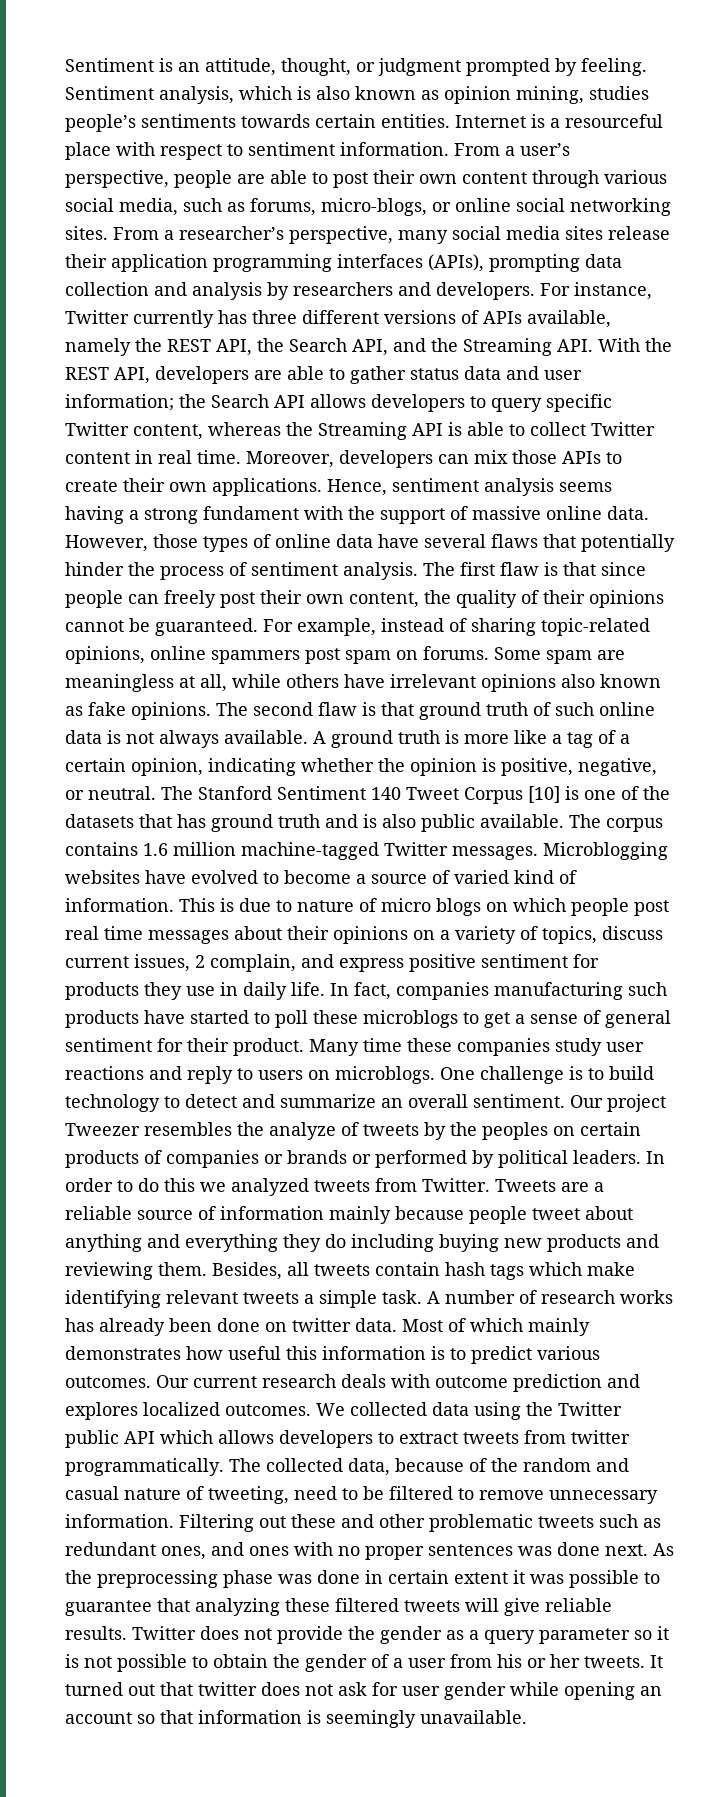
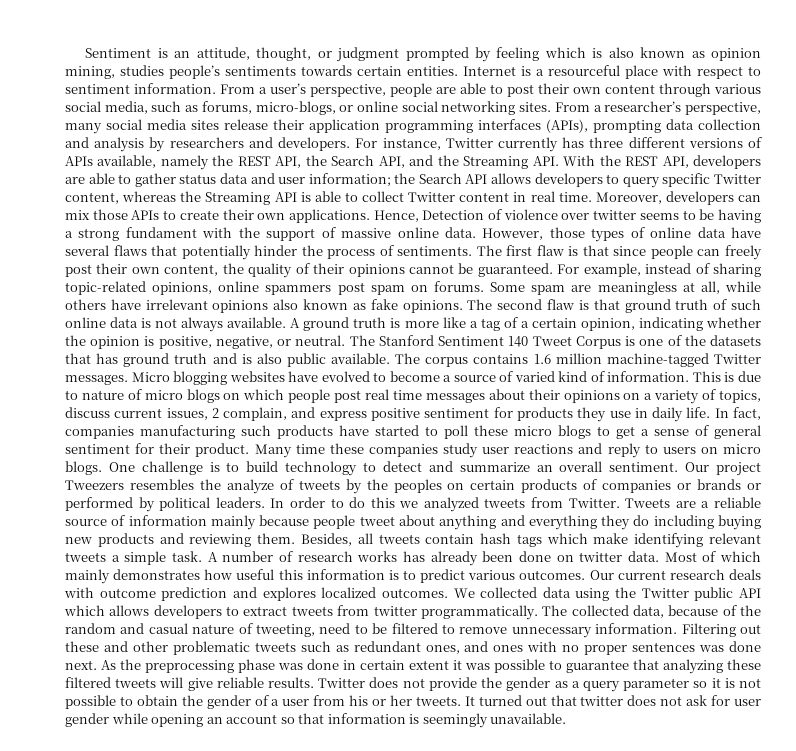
[581,58,647,76] [65,86,234,104] feeling. Sentiment analysis, -> [496,47,540,61] feeling
[392,478,612,496] sentiment analysis seems -> [422,209,715,220] Detection of violence over twitter seems to be
[251,562,418,580] sentiment analysis. -> [397,246,473,256] sentiments.
[528,786,560,803] [10] -> (621, 342) none
[543,842,668,860] Microblogging -> [131,371,228,385] Micro blogging
[363,1010,458,1028] microblogs -> [514,425,591,439] micro blogs
[335,1066,435,1084] microblogs. -> [723,444,761,454] [65,461,102,475] micro blogs.
[65,1123,140,1136] Tweezer -> [65,480,124,490] Tweezers

